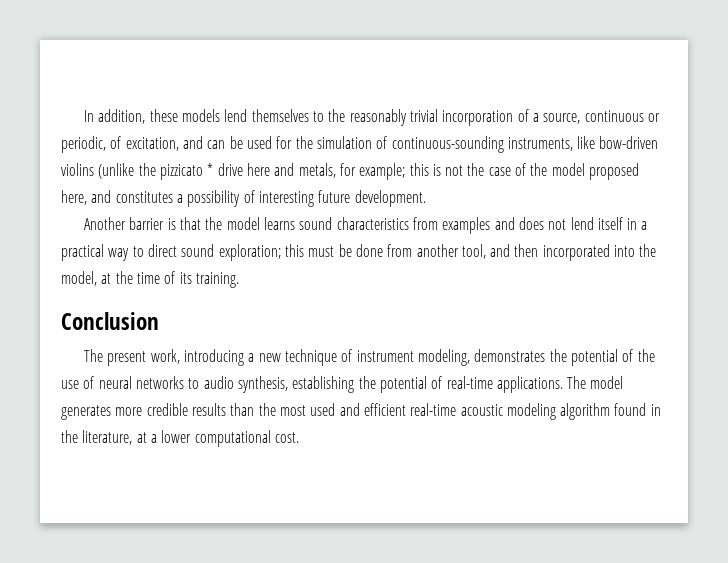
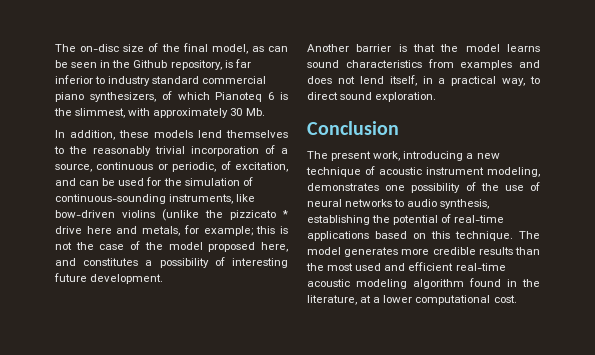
(84, 116) none -> [55,43,288,54] [55,59,251,70] [55,75,267,86] [55,91,288,102] [54,108,265,118] The on-disc size of the final model, as can be seen in the Github repository, is far inferior to industry standard commercial piano synthesizers, of which Pianoteq 6 is the slimmest, with approximately 30 Mb. //
[597,217,623,230] itself -> [389,75,417,86] itself,
[108,248,130,261] way -> [502,78,526,86] way,
[218,244,657,261] [61,271,239,288] exploration; this must be done from another tool, and then incorporated into the model, at the time of its training. -> [375,92,437,102] exploration.
(353, 355) none -> [379,167,422,175] acoustic
[549,349,618,366] the potential -> [385,183,461,193] one possibility
[496,376,563,393] applications. -> [307,231,513,241] applications based on this technique.

